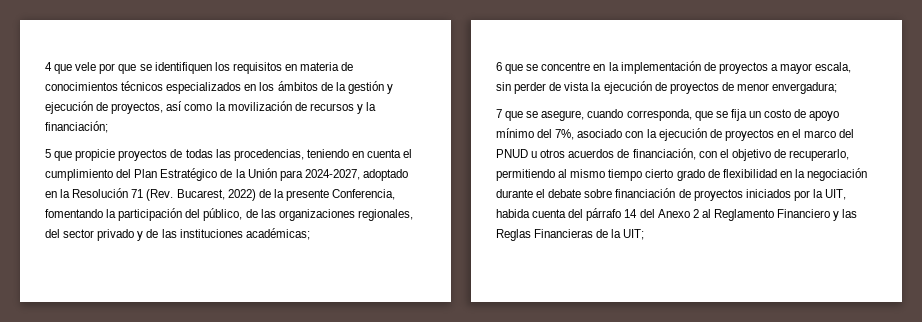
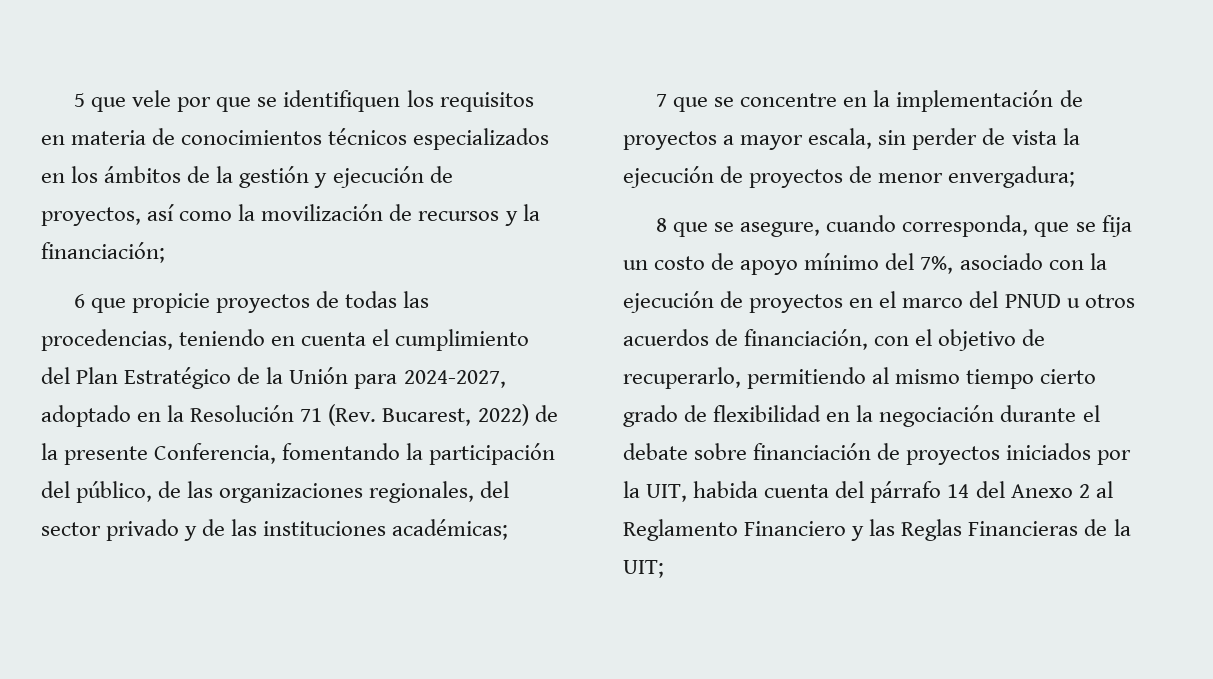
[45,62,52,71] 4 -> [73,93,85,107] 5
[45,149,51,158] 5 -> [73,294,85,308] 6
[496,62,502,71] 6 -> [655,94,667,107] 7
[496,109,502,118] 7 -> [655,218,667,232] 8

